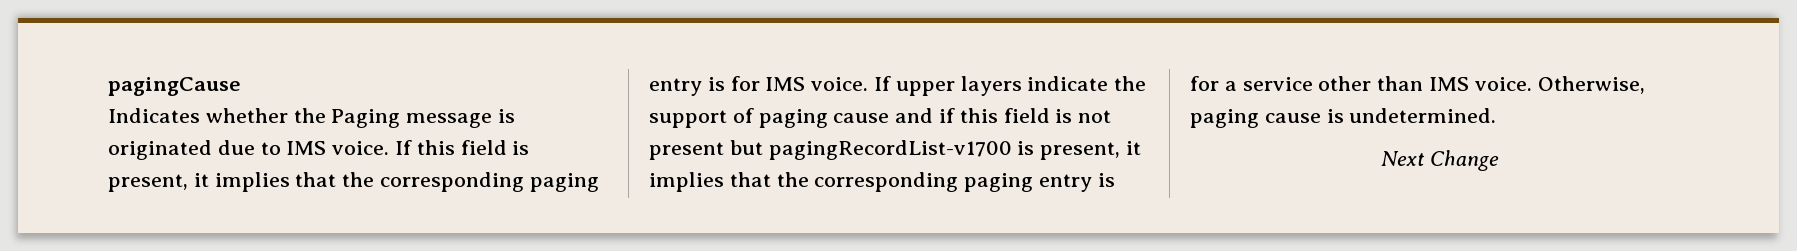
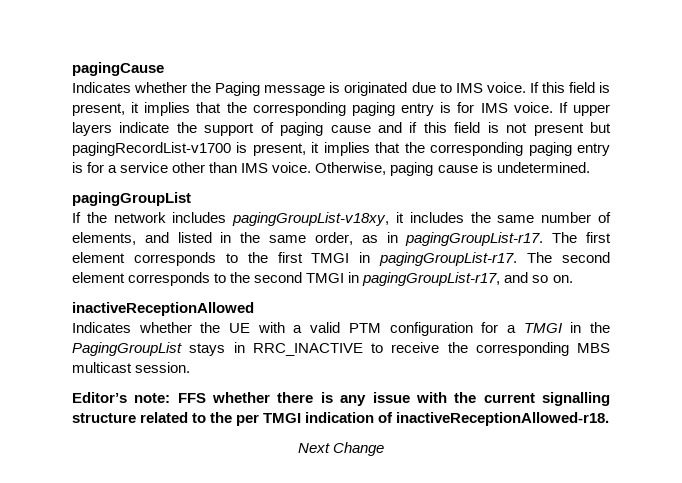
(1497, 115) none -> [72,192,191,206] [72,212,611,226] [72,232,611,246] [72,252,611,266] [72,272,573,286] [72,302,254,316] [72,322,610,336] [72,342,610,356] [72,362,191,373] [72,392,611,406] [72,412,610,426] // pagingGroupList // If the network includes pagingGroupList-v18xy, it includes the same number of elements, and listed in the same order, as in pagingGroupList-r17. The first element corresponds to the first TMGI in pagingGroupList-r17. The second element corresponds to the second TMGI in pagingGroupList-r17, and so on. // inactiveReceptionAllowed // Indicates whether the UE with a valid PTM configuration for a TMGI in the PagingGroupList stays in RRC_INACTIVE to receive the corresponding MBS multicast session. // Editor’s note: FFS whether there is any issue with the current signalling structure related to the per TMGI indication of inactiveReceptionAllowed-r18.

